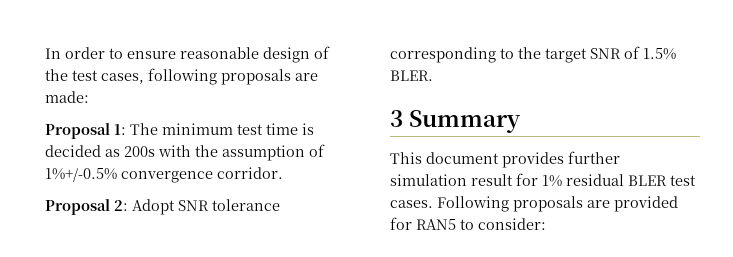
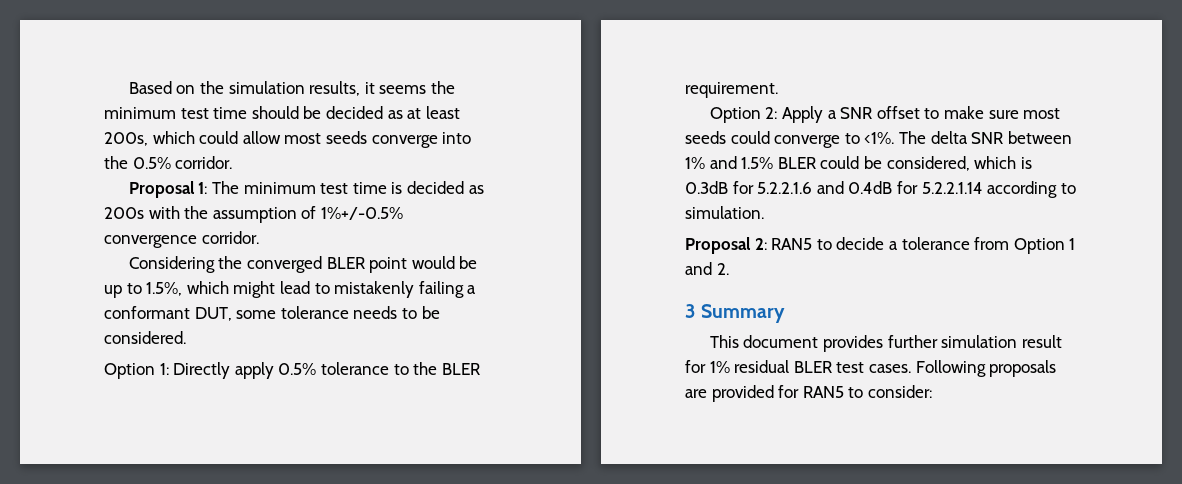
[45,46,330,63] [45,68,318,85] [45,91,89,103] In order to ensure reasonable design of the test cases, following proposals are made: -> [128,81,455,96] [104,106,460,119] [104,131,472,148] [104,156,233,169] Based on the simulation results, it seems the minimum test time should be decided as at least 200s, which could allow most seeds converge into the 0.5% corridor.
[45,199,280,215] [390,46,676,63] [390,70,433,81] Proposal 2: Adopt SNR tolerance corresponding to the target SNR of 1.5% BLER. -> [128,256,478,273] [104,281,477,298] [104,306,440,321] [104,331,186,344] [104,362,480,379] [685,82,778,98] [709,106,1061,123] [685,131,1072,148] [685,156,1032,171] [685,181,1076,198] [685,206,764,219] [685,237,1076,254] [685,262,729,275] Considering the converged BLER point would be up to 1.5%, which might lead to mistakenly failing a conformant DUT, some tolerance needs to be considered. // Option 1: Directly apply 0.5% tolerance to the BLER requirement. // Option 2: Apply a SNR offset to make sure most seeds could converge to <1%. The delta SNR between 1% and 1.5% BLER could be considered, which is 0.3dB for 5.2.2.1.6 and 0.4dB for 5.2.2.1.14 according to simulation. // Proposal 2: RAN5 to decide a tolerance from Option 1 and 2.

